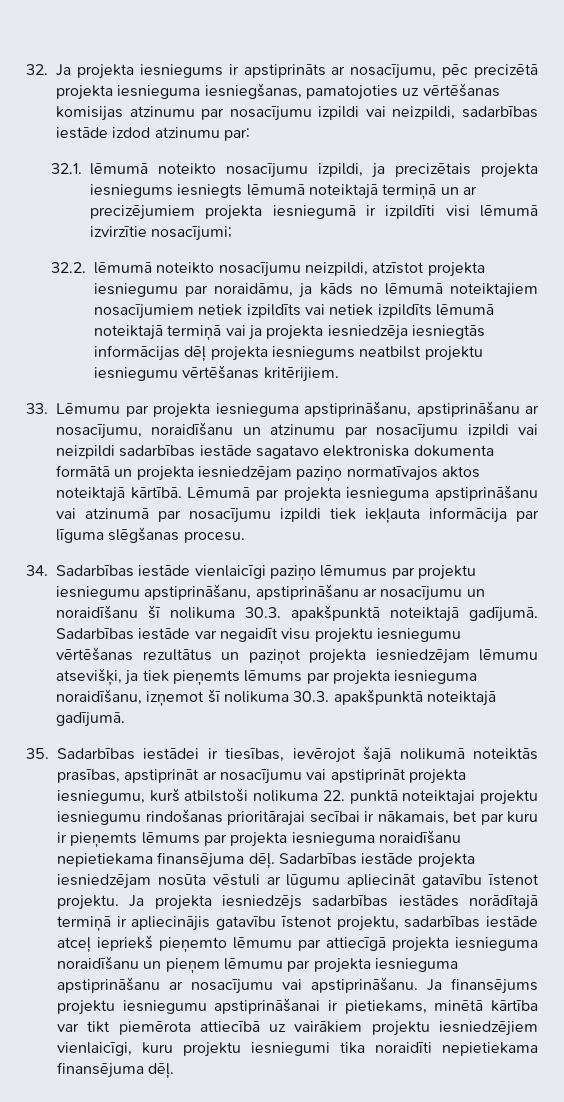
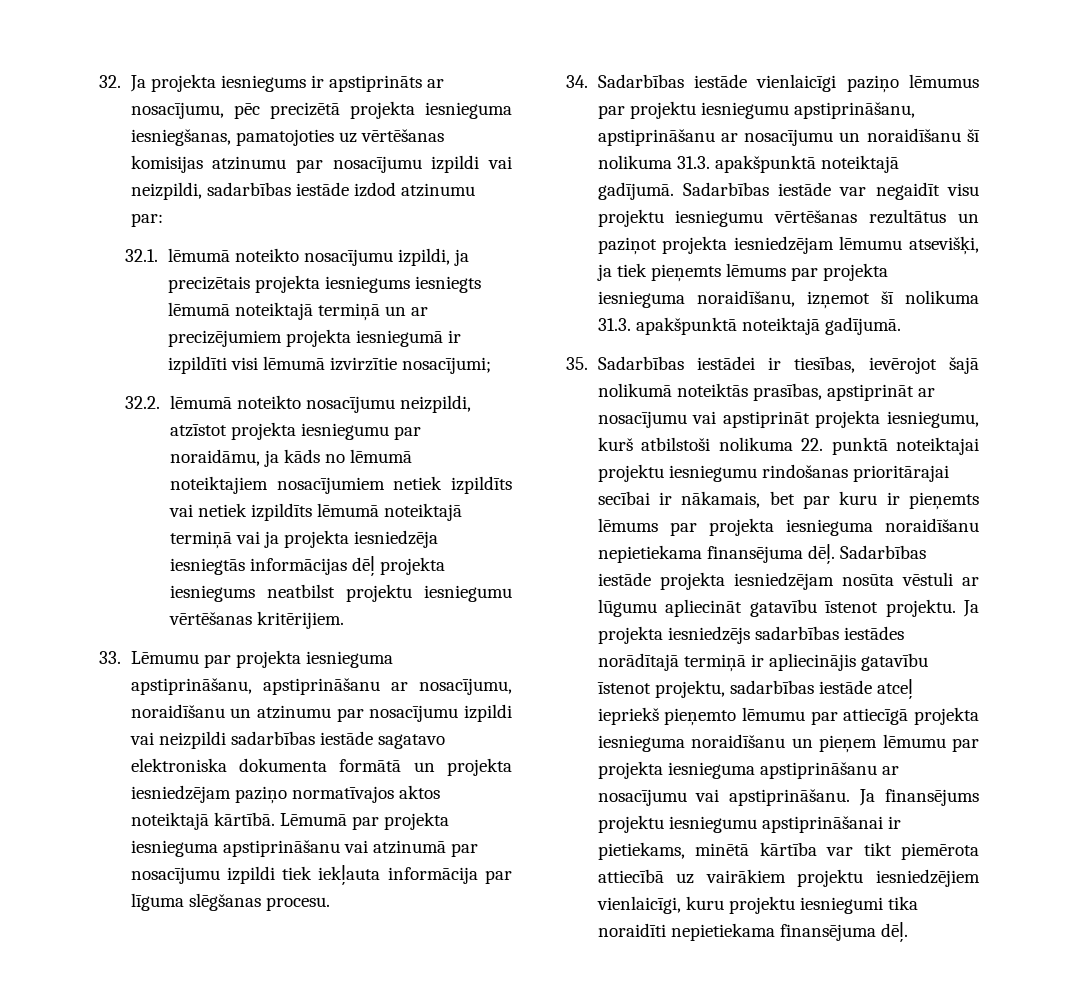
[245,607,281,618] 30.3. -> [676,156,710,169] 31.3.
[293,691,330,702] 30.3. -> [597,318,631,331] 31.3.

